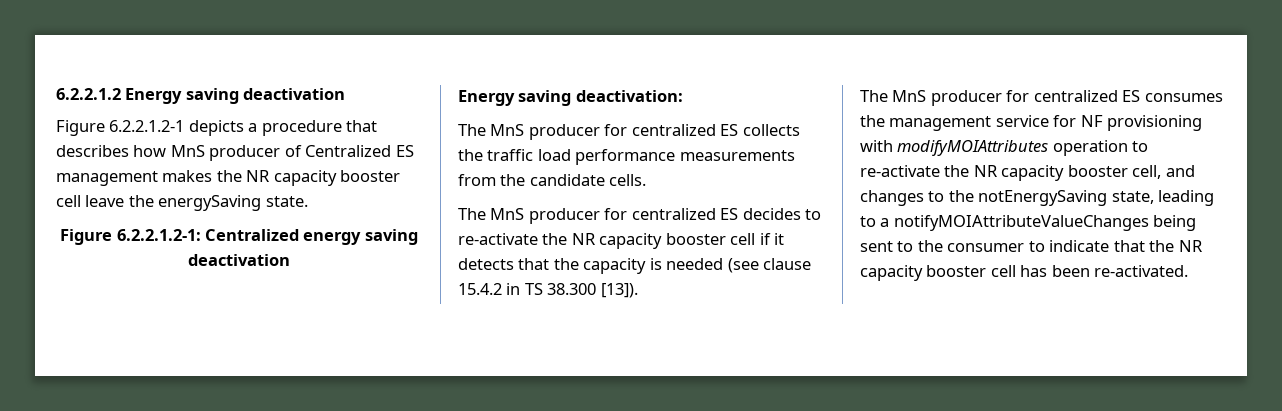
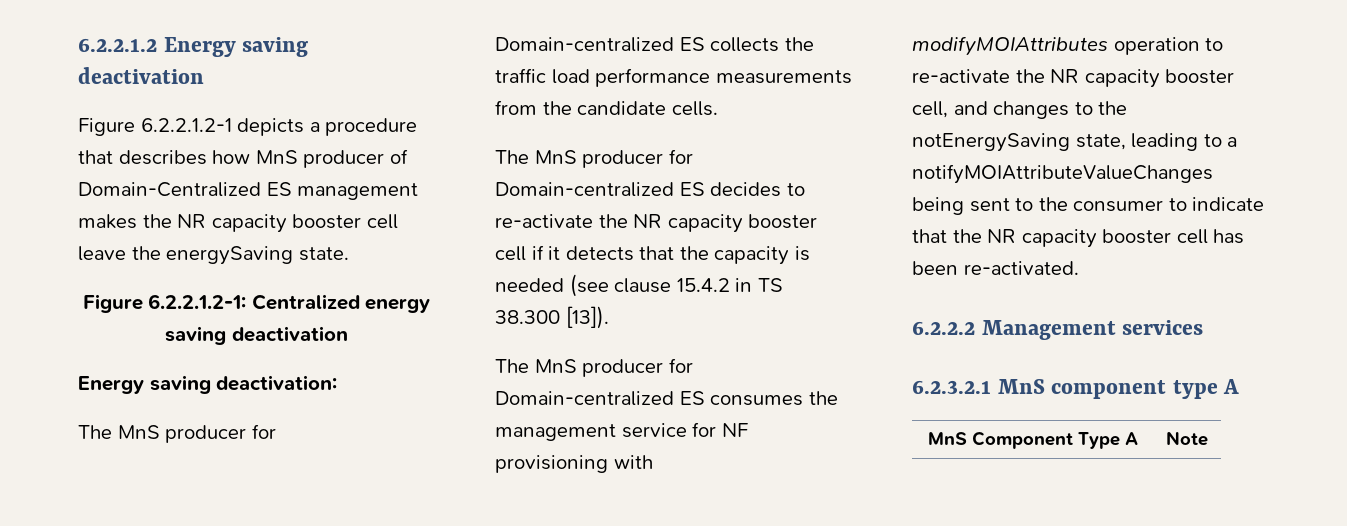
[305,145,392,157] Centralized -> [78,182,261,197] Domain-Centralized
[631,124,716,136] centralized -> [495,37,674,52] Domain-centralized
[631,208,716,220] centralized -> [495,182,674,197] Domain-centralized
[1033,90,1118,102] centralized -> [495,391,674,406] Domain-centralized
(1189, 271) none -> [912,320,1204,340] [912,379,1240,399] [927,431,1138,449] [1165,431,1208,446] // 6.2.2.2 Management services // 6.2.3.2.1 MnS component type A // MnS Component Type A | Note

